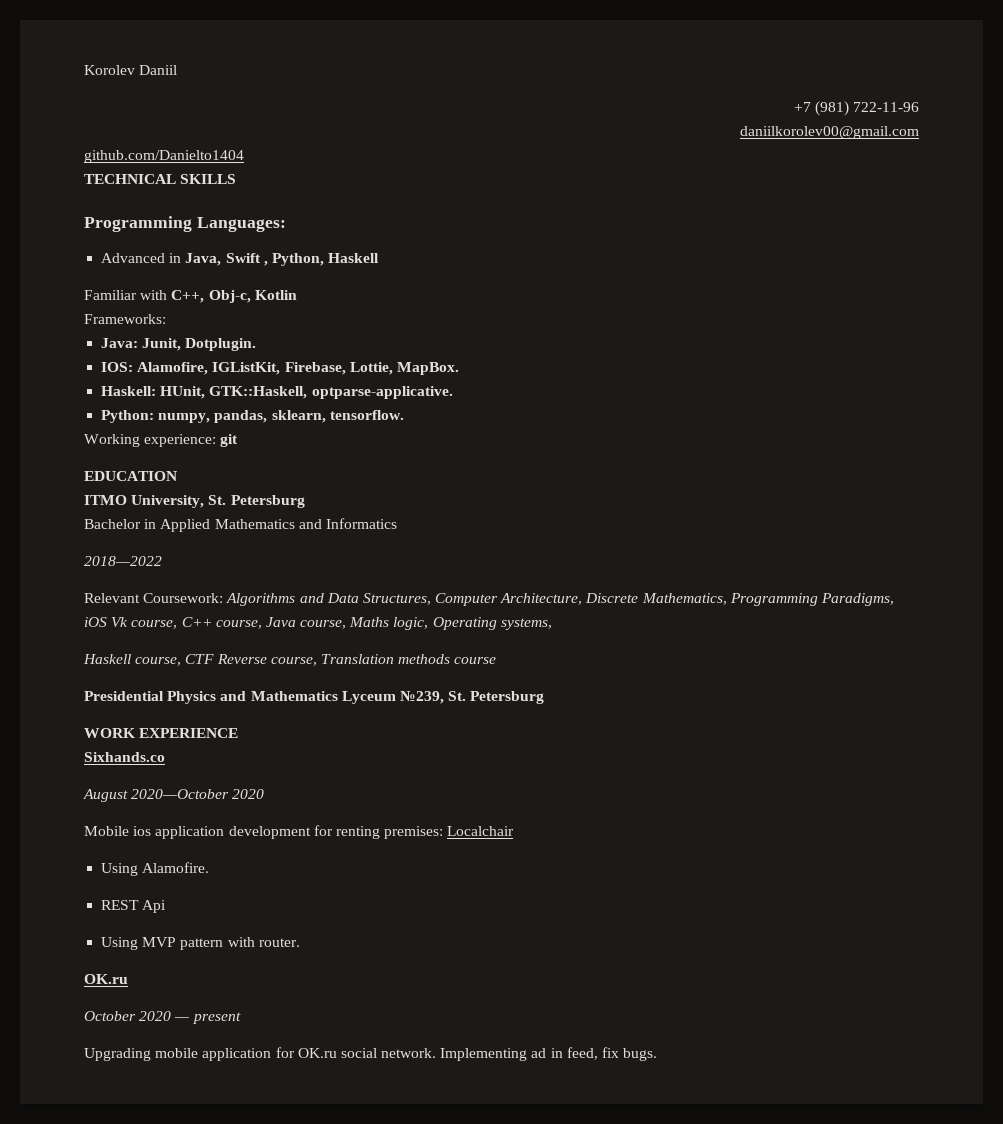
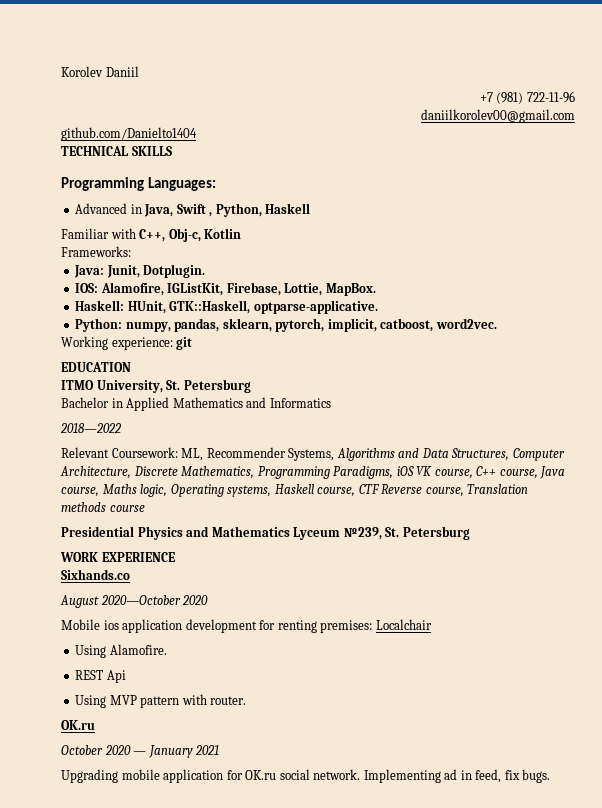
[329,410,404,420] tensorflow. -> [275,318,497,332] pytorch, implicit, catboost, word2vec.
(224, 598) none -> [181,447,335,461] ML, Recommender Systems,
[111,617,129,627] Vk -> [416,466,433,476] VK
(552, 624) // -> (272, 491) none
[192,1012,241,1024] present -> [148,745,220,758] January 2021

